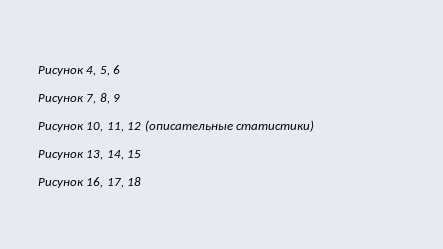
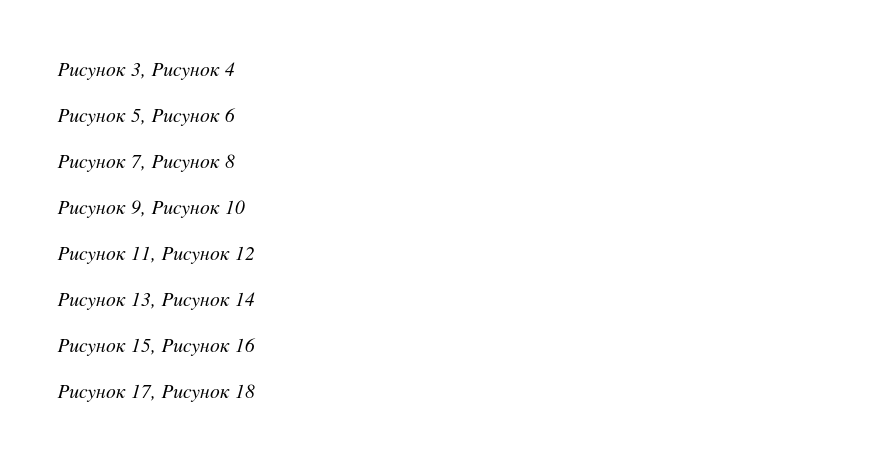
[38,66,110,76] Рисунок 4, 5, -> [57,62,235,80] [57,109,220,126] Рисунок 3, Рисунок 4 // Рисунок 5, Рисунок
[99,93,121,104] [38,122,124,132] 8, 9 // Рисунок 10, 11, -> [150,154,235,172] [57,200,245,218] [57,246,230,264] Рисунок 8 // Рисунок 9, Рисунок 10 // Рисунок 11, Рисунок
[144,120,314,132] (описательные статистики) -> (255, 253) none
[106,150,142,160] [38,177,124,188] 14, 15 // Рисунок 16, 17, -> [160,292,255,310] [57,338,256,356] [57,384,230,402] Рисунок 14 // Рисунок 15, Рисунок 16 // Рисунок 17, Рисунок

